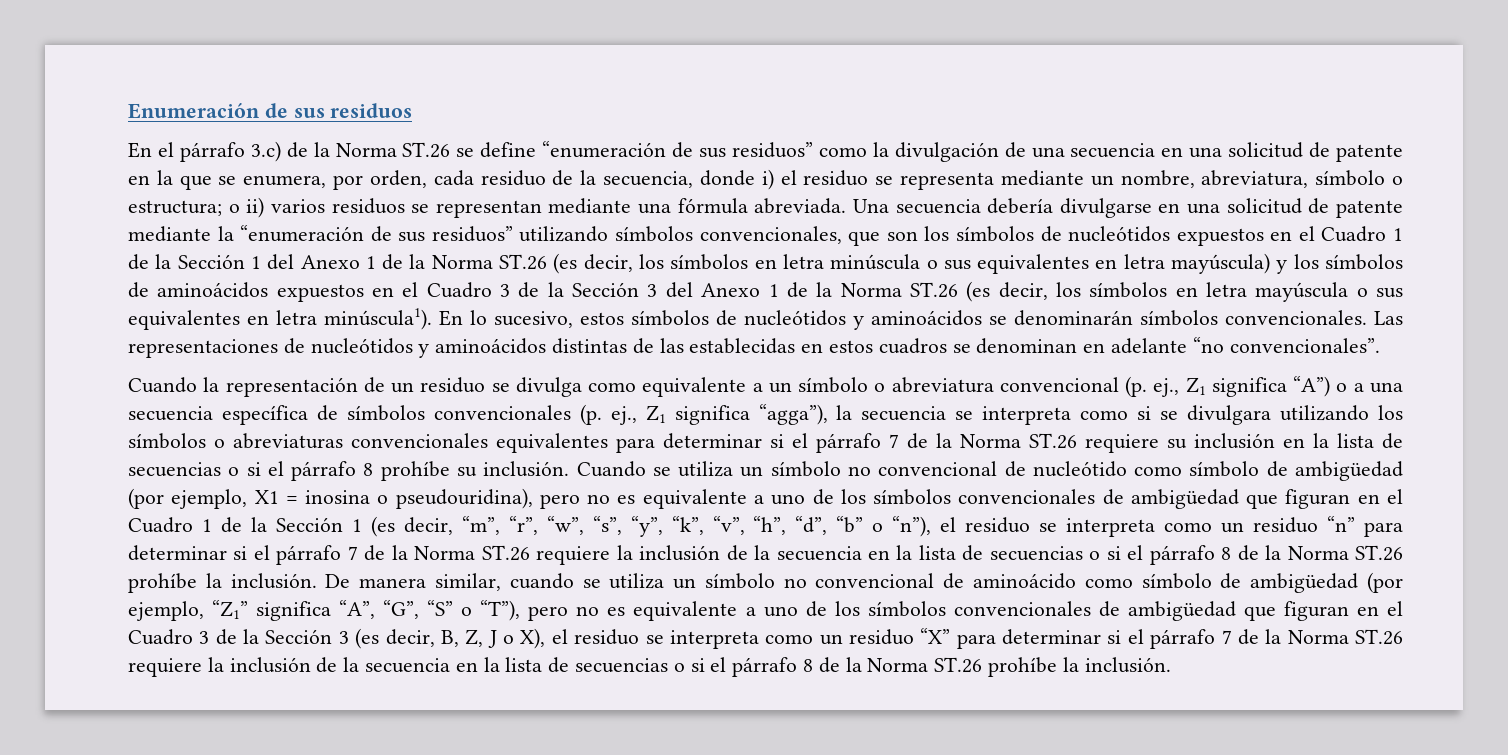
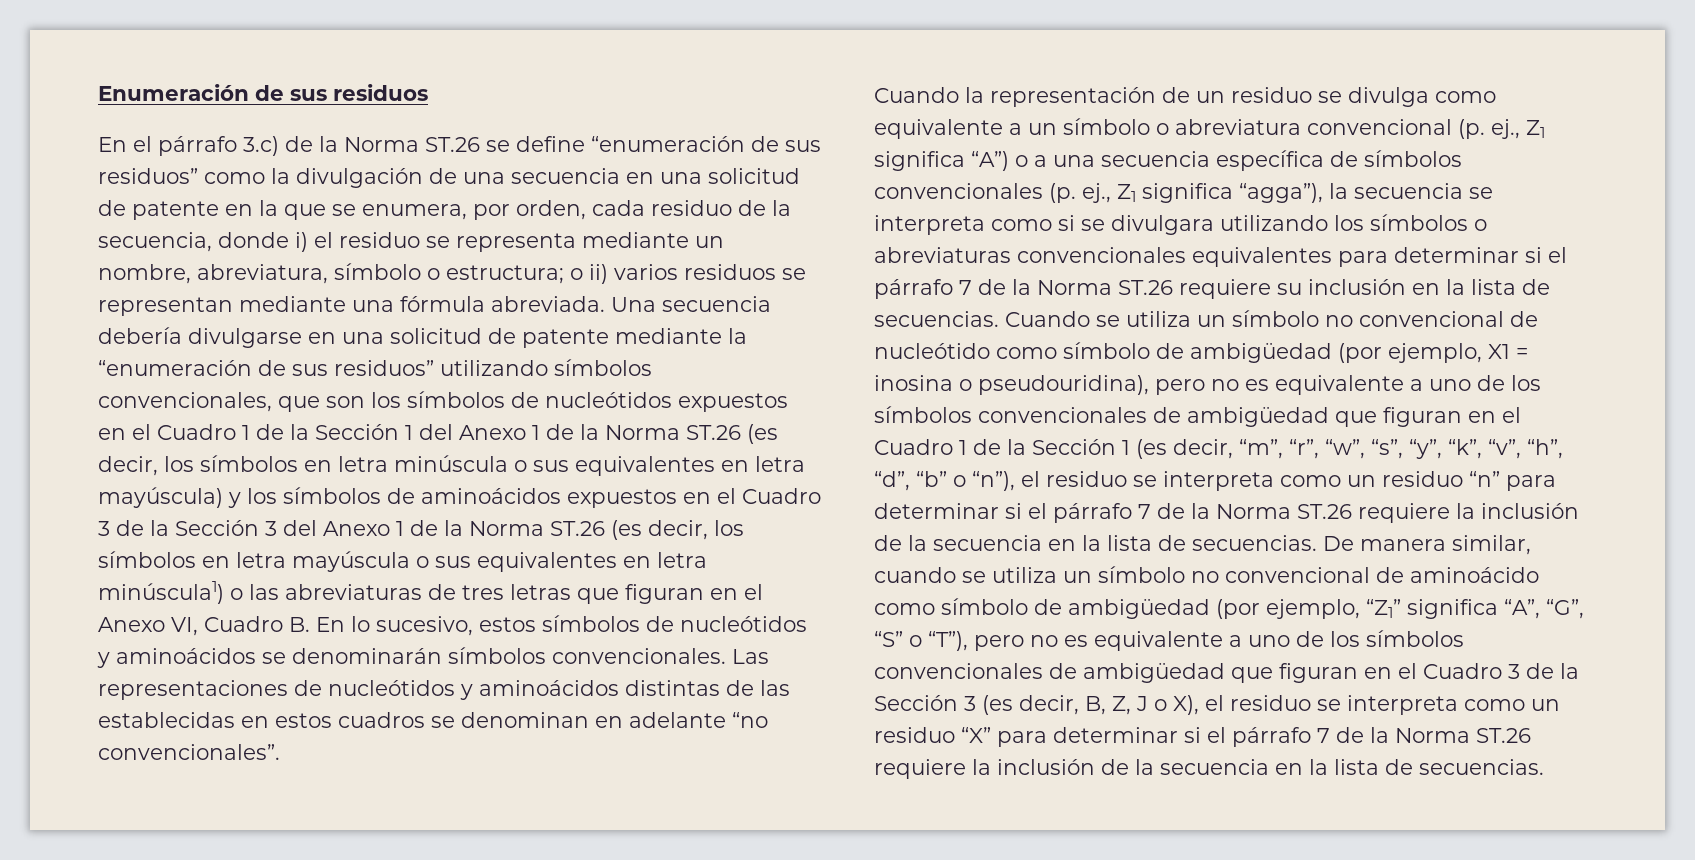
[324,308,432,330] minúscula1). -> [98,581,763,604] [98,616,310,636] minúscula1) o las abreviaturas de tres letras que figuran en el Anexo VI, Cuadro B.
[128,461,570,481] secuencias o si el párrafo 8 prohíbe su inclusión. -> [874,311,999,327] secuencias.
[989,545,1403,565] [128,573,317,593] secuencias o si el párrafo 8 de la Norma ST.26 prohíbe la inclusión. -> [1192,535,1317,551] secuencias.
[575,657,1171,677] secuencias o si el párrafo 8 de la Norma ST.26 prohíbe la inclusión. -> [1419,759,1544,775] secuencias.

